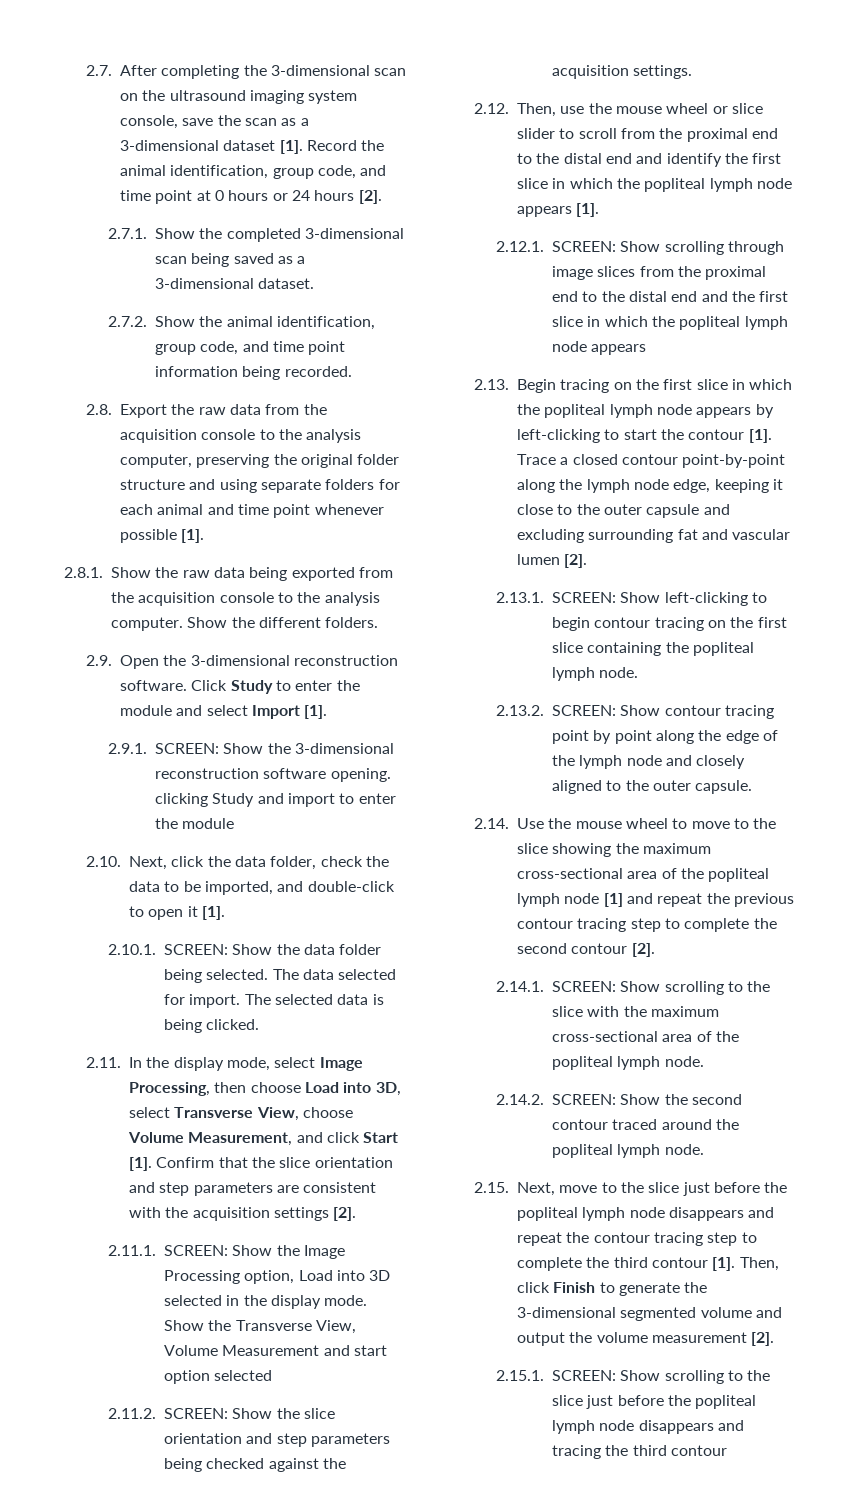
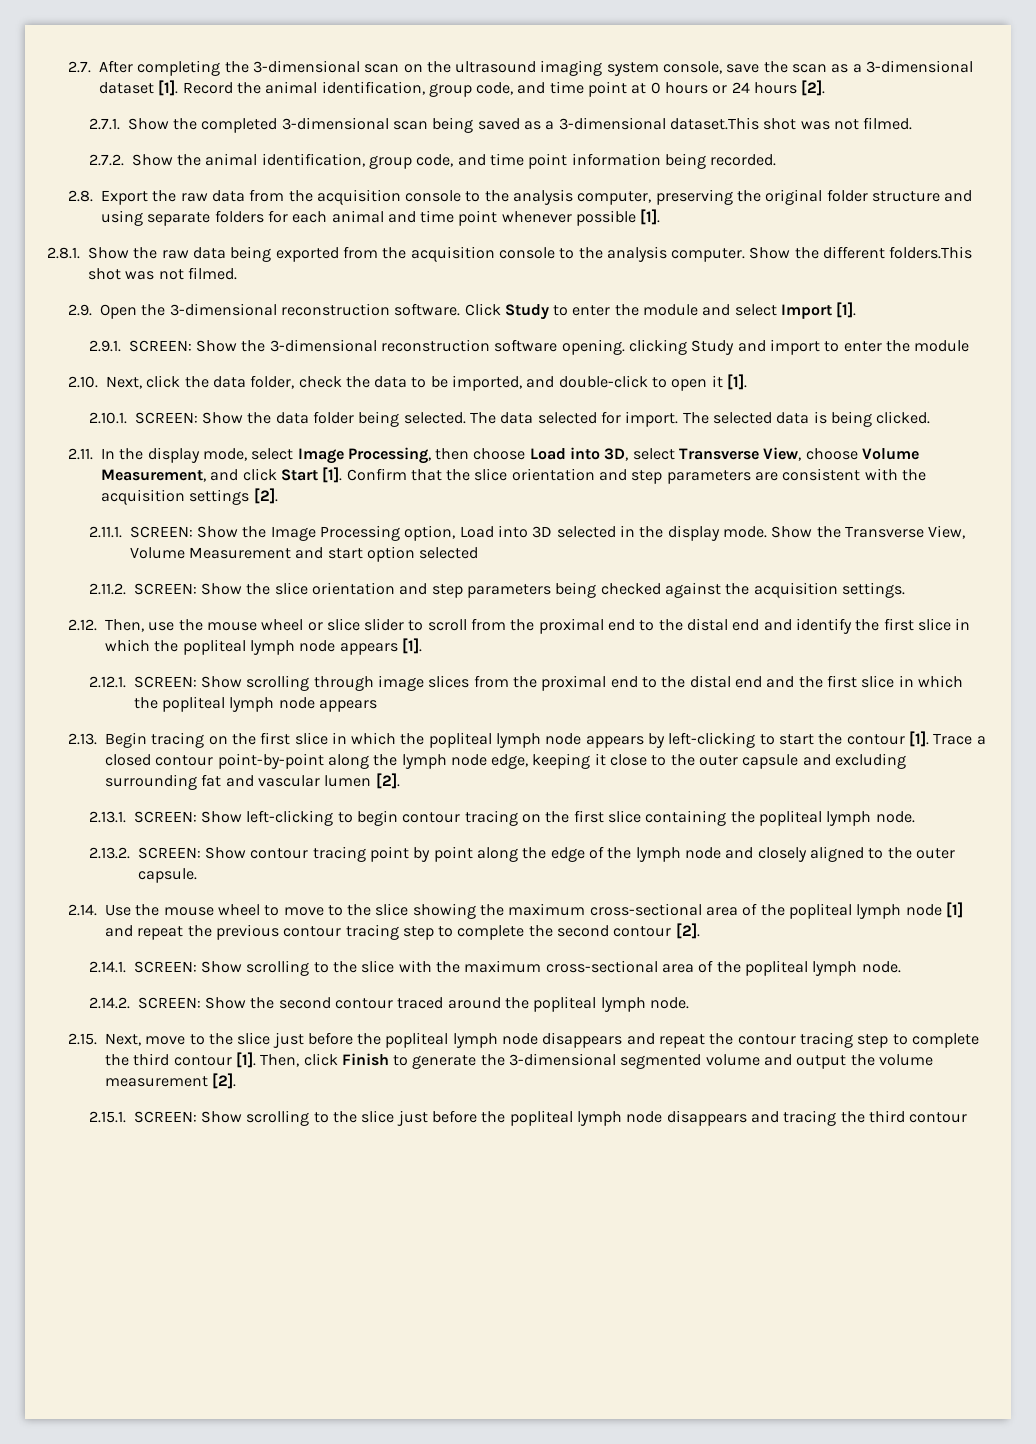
[258,278,315,289] dataset. -> [670,117,913,130] dataset.This shot was not filmed.
[325,617,379,628] folders. -> [889,246,973,259] [88,267,237,280] folders.This shot was not filmed.

